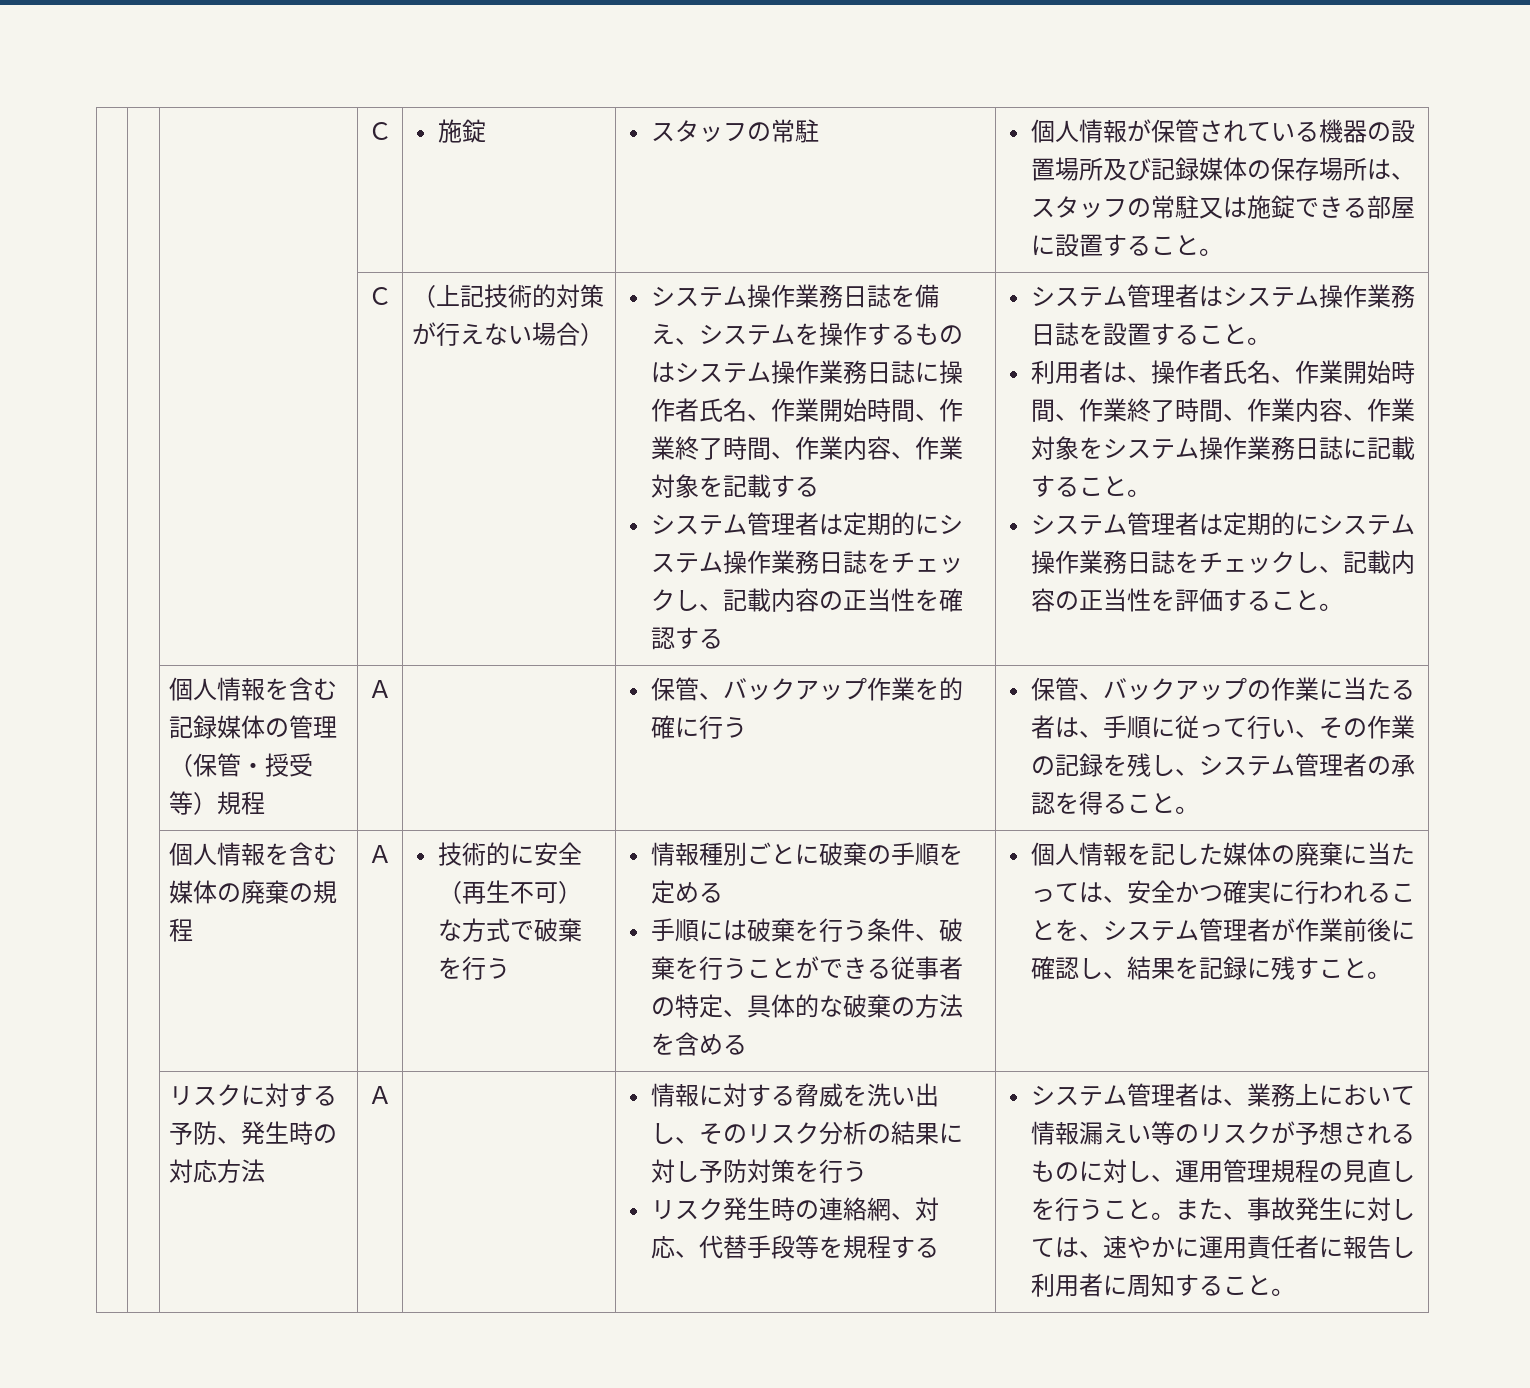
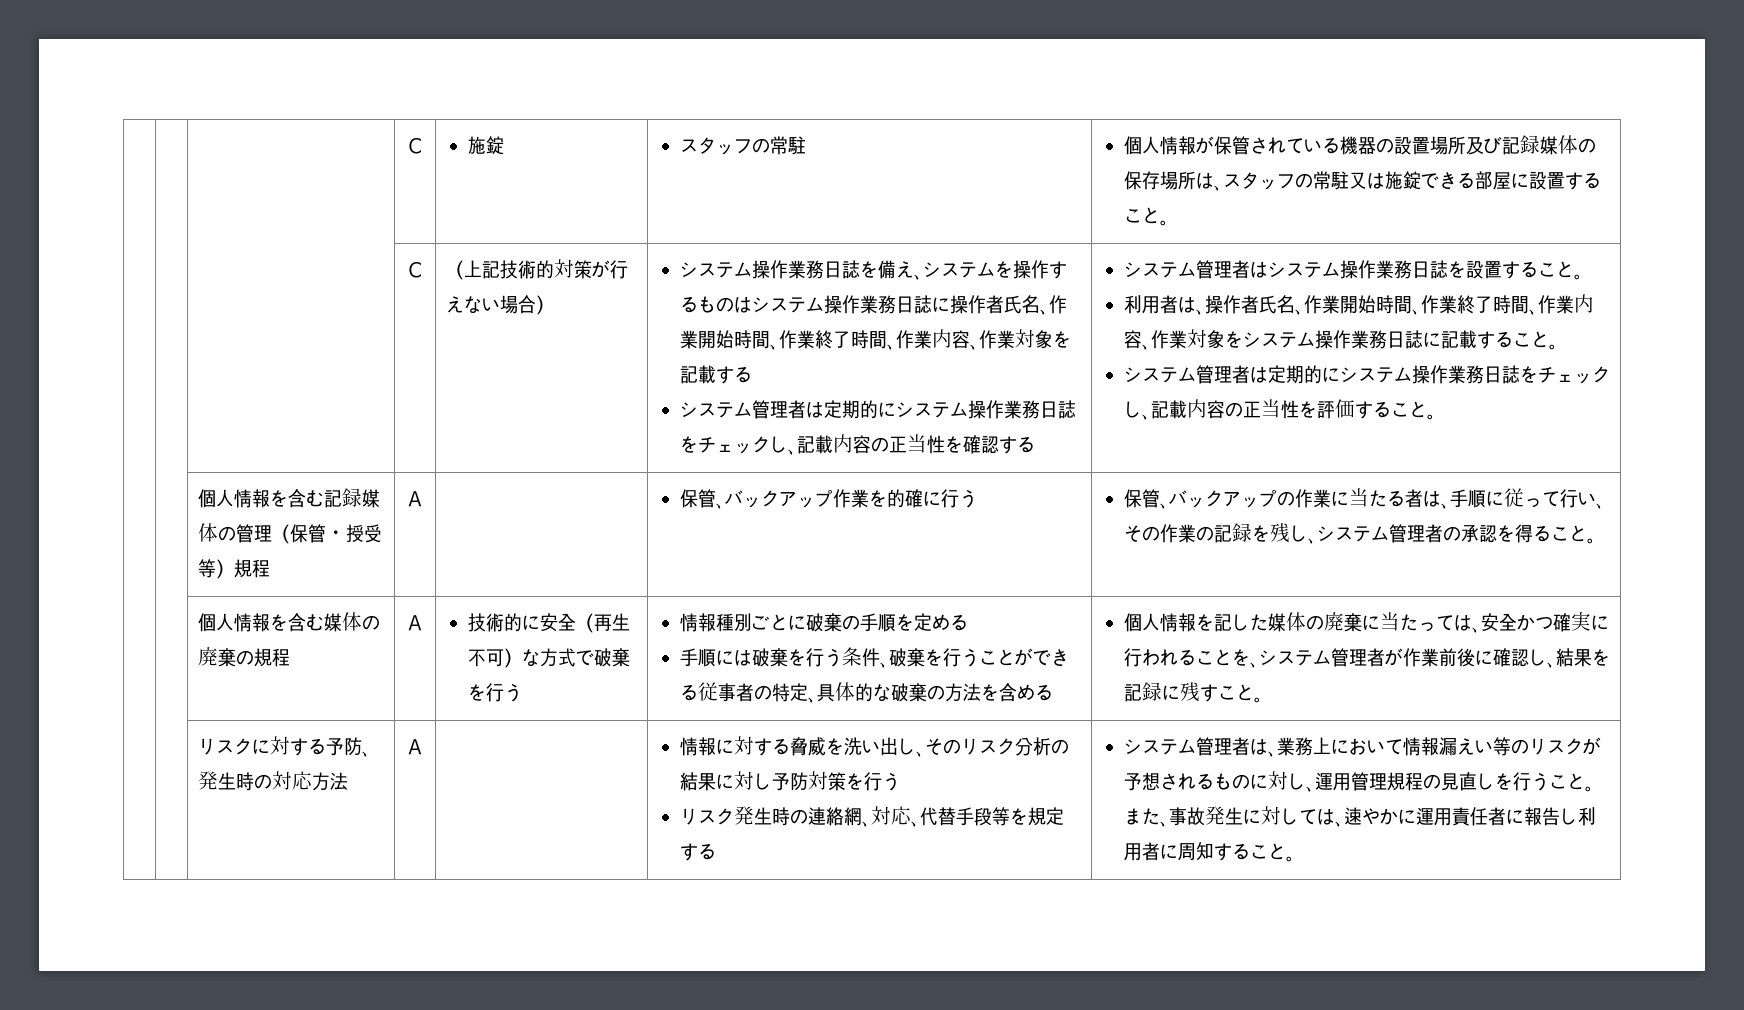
[867,1235,892,1259] 程 -> [1045,807,1064,825] 定

